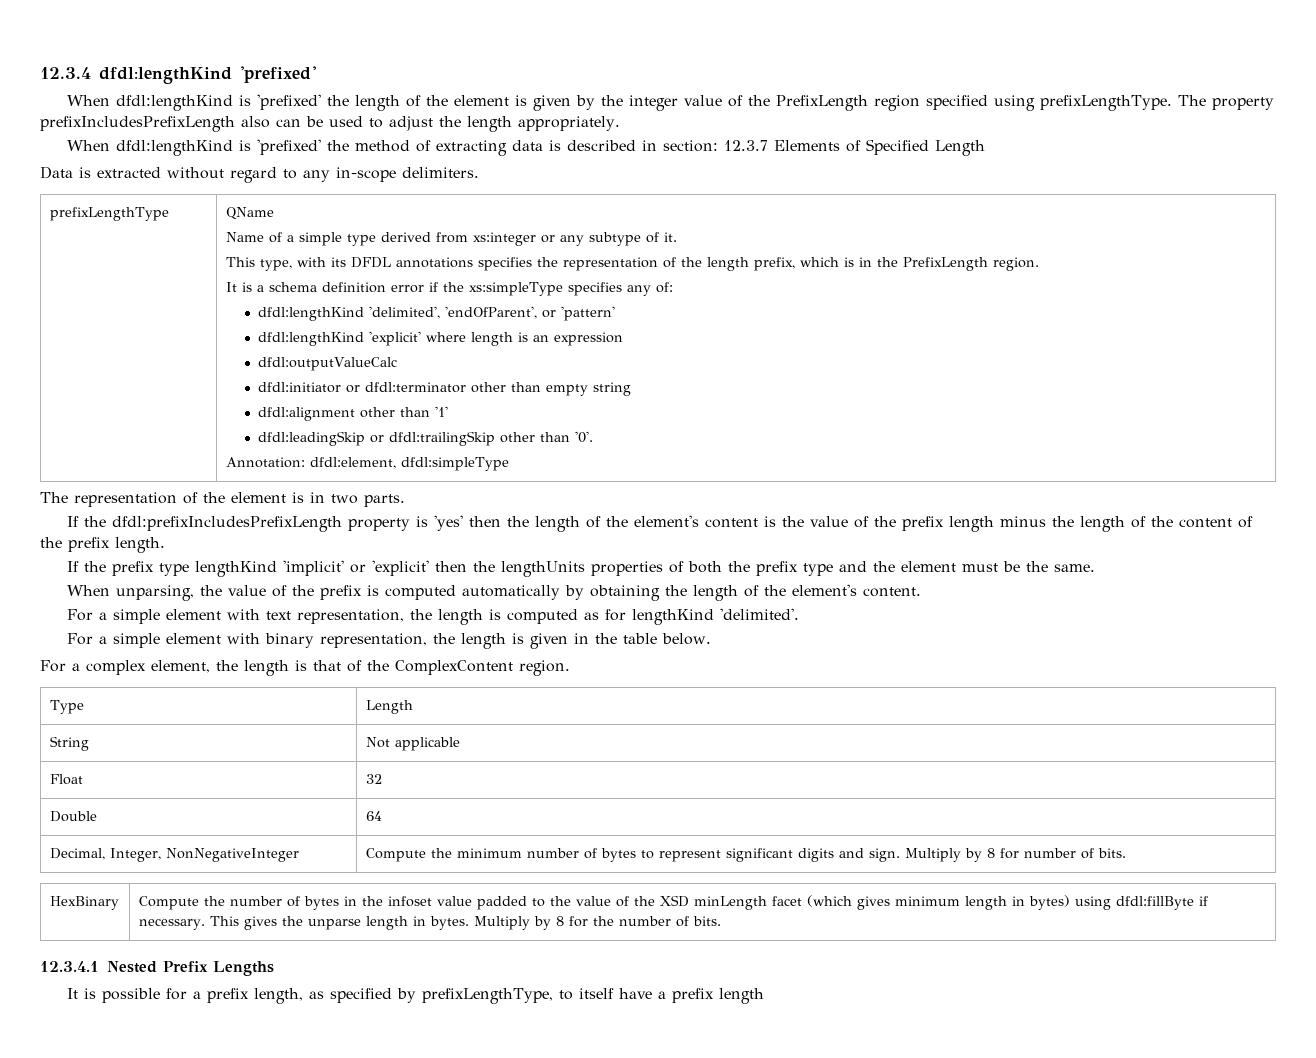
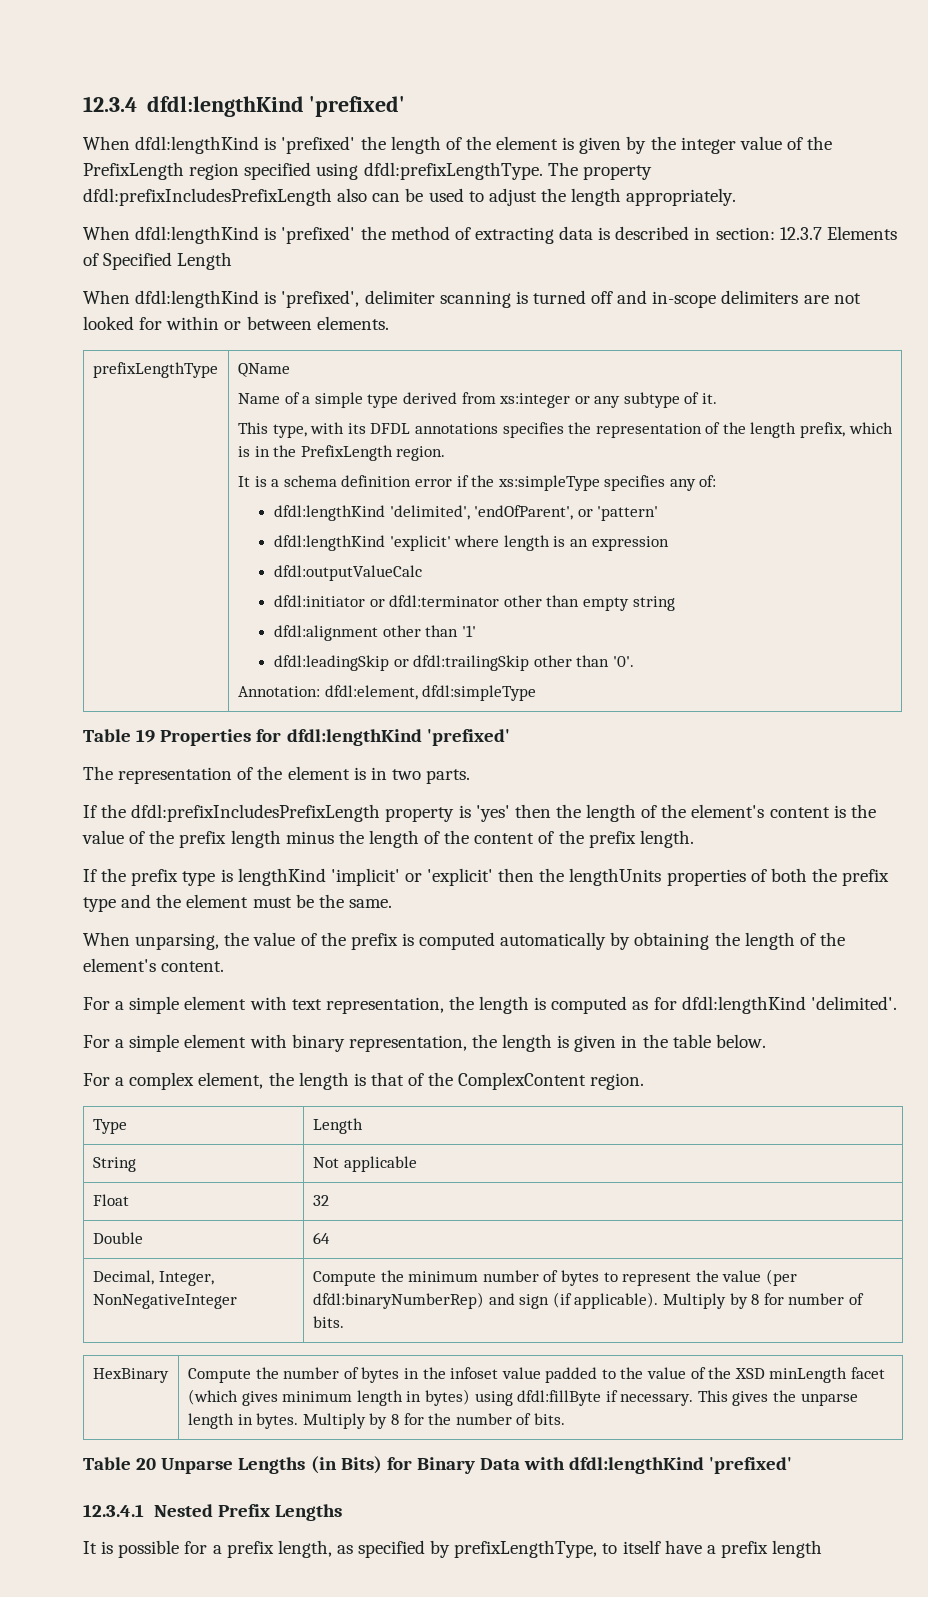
[1040,95,1173,111] prefixLengthType. -> [363,162,543,180] dfdl:prefixLengthType.
[40,116,235,132] prefixIncludesPrefixLength -> [83,188,332,206] dfdl:prefixIncludesPrefixLength
[40,166,479,183] Data is extracted without regard to any in-scope delimiters. -> [83,290,861,308] [83,316,389,330] When dfdl:lengthKind is 'prefixed', delimiter scanning is turned off and in-scope delimiters are not looked for within or between elements.
(509, 464) none -> [83,729,510,746] // Table 19 Properties for dfdl:lengthKind 'prefixed'
(190, 569) none -> [220,869,233,882] is
[632,609,715,625] lengthKind -> [681,996,806,1014] dfdl:lengthKind
[725,848,900,862] significant digits and sign. -> [695,1269,797,1286] [312,1292,659,1309] the value (per dfdl:binaryNumberRep) and sign (if applicable).
(721, 921) none -> [83,1456,793,1474] // Table 20 Unparse Lengths (in Bits) for Binary Data with dfdl:lengthKind 'prefixed'

